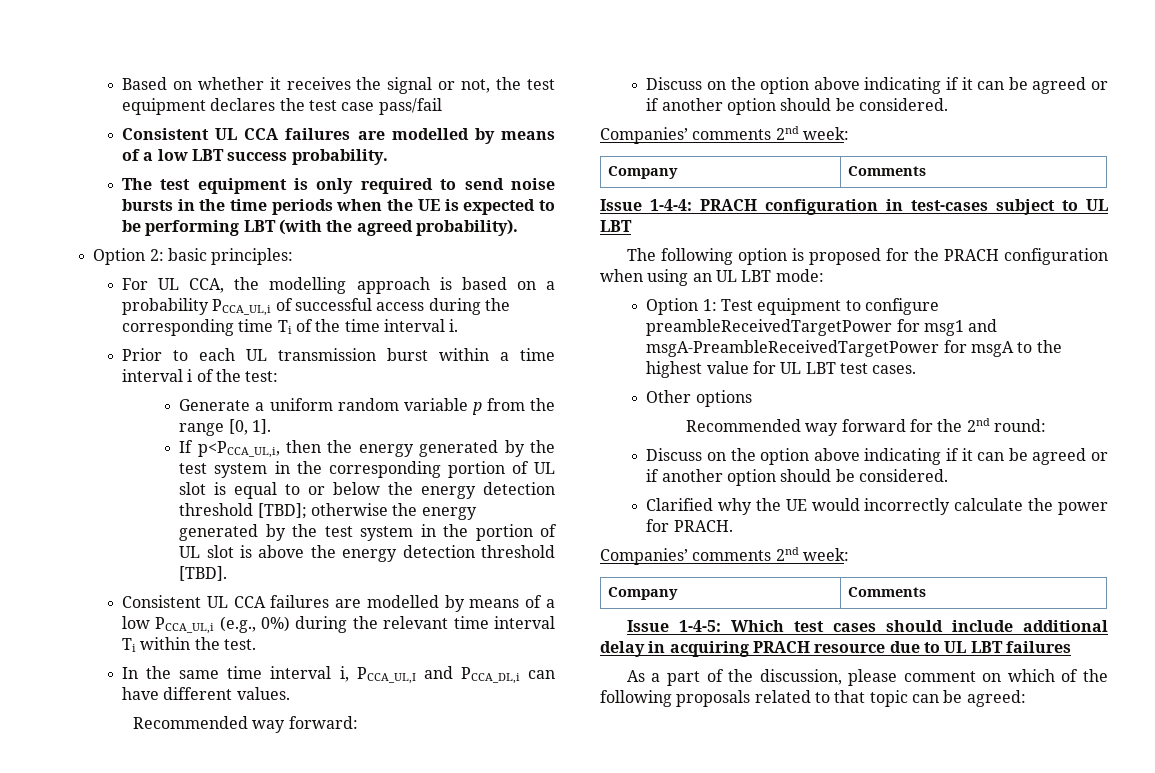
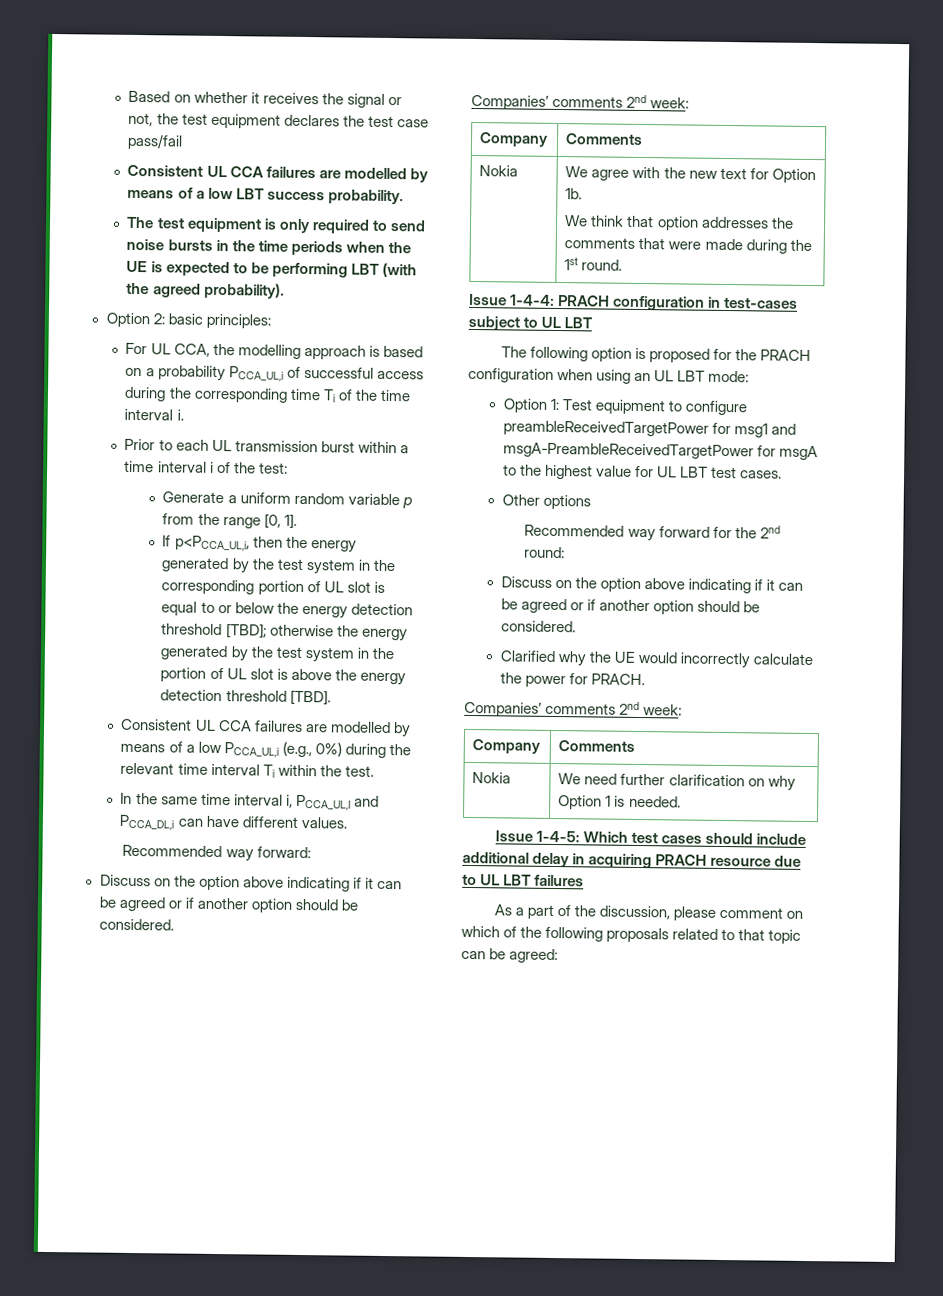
(926, 171) none -> [479,165,519,177] [565,166,816,184] [565,188,583,200] [565,215,794,231] [564,237,812,254] [564,257,623,271] // Nokia | We agree with the new text for Option 1b. // We think that option addresses the comments that were made during the 1st round.
(926, 592) none -> [472,772,512,784] [558,773,796,791] [558,795,681,810] // Nokia | We need further clarification on why Option 1 is needed.

